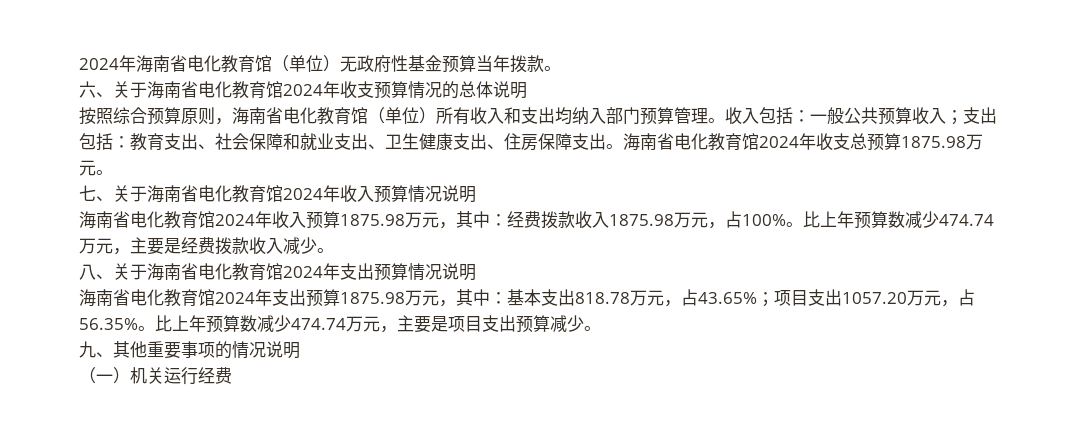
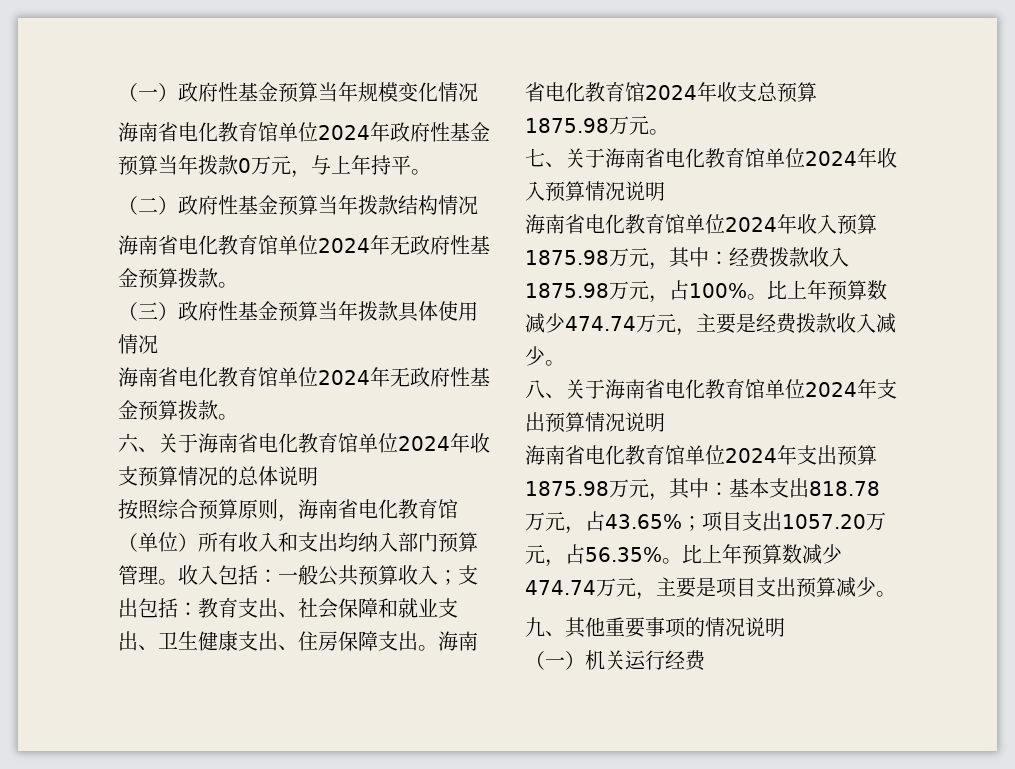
[79,55,510,73] 2024年海南省电化教育馆（单位）无政府性基金预算当年 -> [118,82,478,103] [118,122,490,142] [118,155,431,178] [118,195,478,216] [118,235,490,255] [118,268,238,289] [118,301,478,322] [118,334,158,354] [118,367,490,387] [118,400,178,421] （一）政府性基金预算当年规模变化情况 // 海南省电化教育馆单位2024年政府性基金预算当年拨款0万元，与上年持平。 // （二）政府性基金预算当年拨款结构情况 // 海南省电化教育馆单位2024年无政府性基金预算拨款。 // （三）政府性基金预算当年拨款具体使用情况 // 海南省电化教育馆单位2024年无政府性基金预算
(283, 89) none -> [358,433,398,453] 单位
(283, 193) none -> [765,148,805,168] 单位
(215, 219) none -> [685,214,725,234] 单位
(283, 271) none -> [765,379,805,399] 单位
(215, 297) none -> [685,445,725,465] 单位

